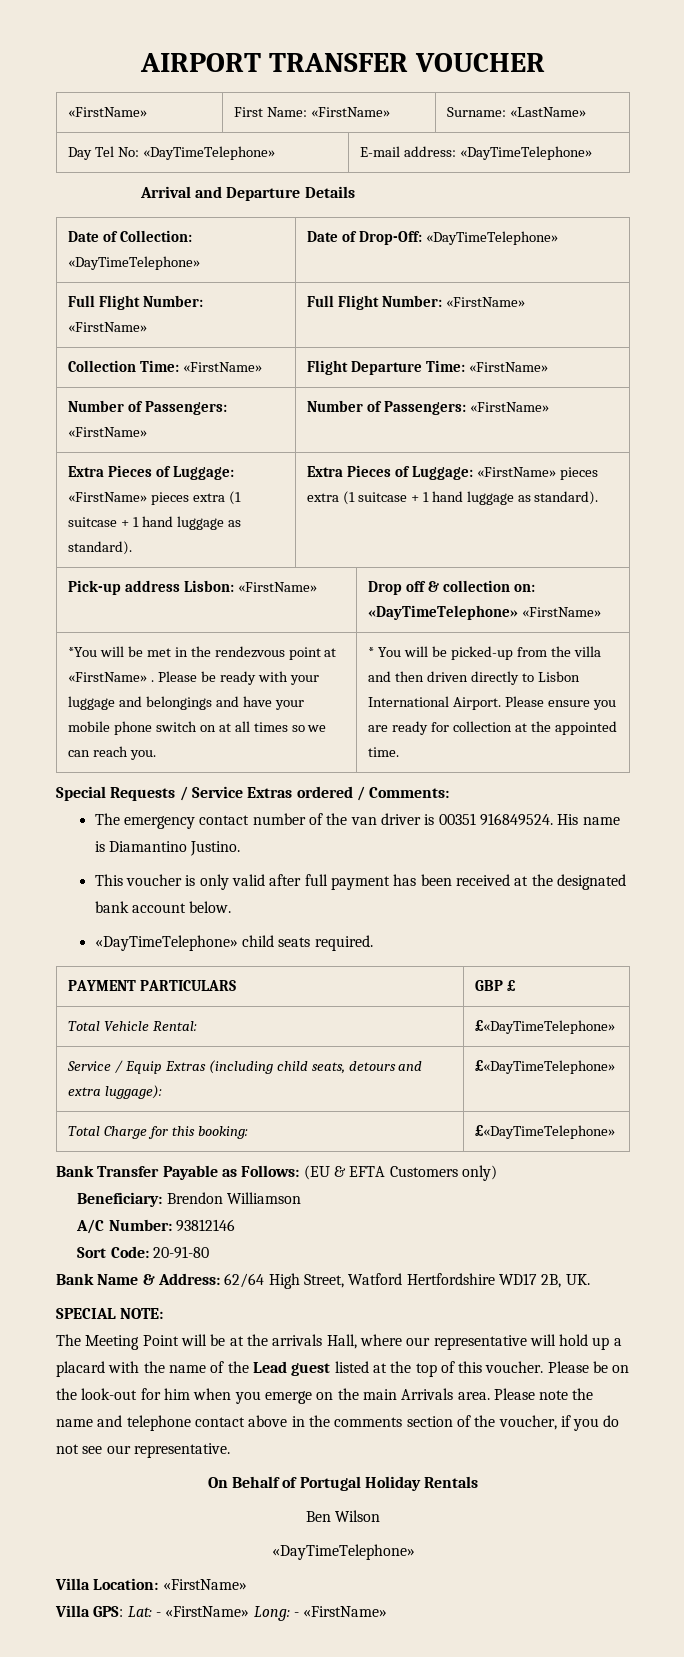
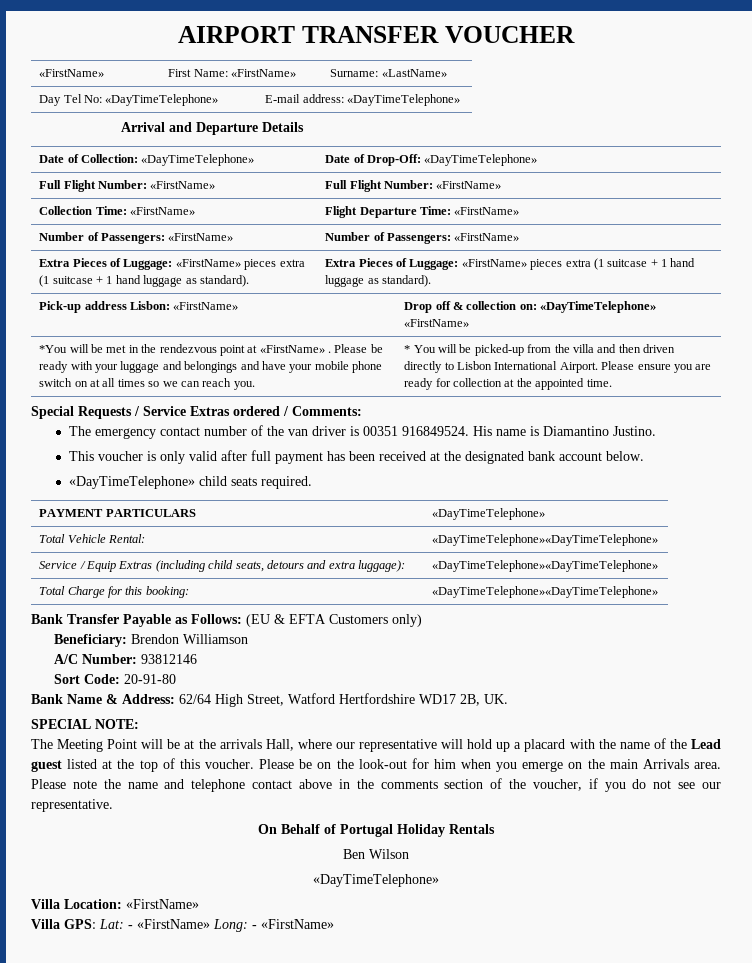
[475,980,516,991] GBP £ -> [432,508,546,520] «DayTimeTelephone»
[475,1020,616,1034] £«DayTimeTelephone» -> [432,534,659,546] «DayTimeTelephone»«DayTimeTelephone»
[475,1060,616,1074] £«DayTimeTelephone» -> [432,560,659,572] «DayTimeTelephone»«DayTimeTelephone»
[475,1125,616,1139] £«DayTimeTelephone» -> [432,586,659,598] «DayTimeTelephone»«DayTimeTelephone»

